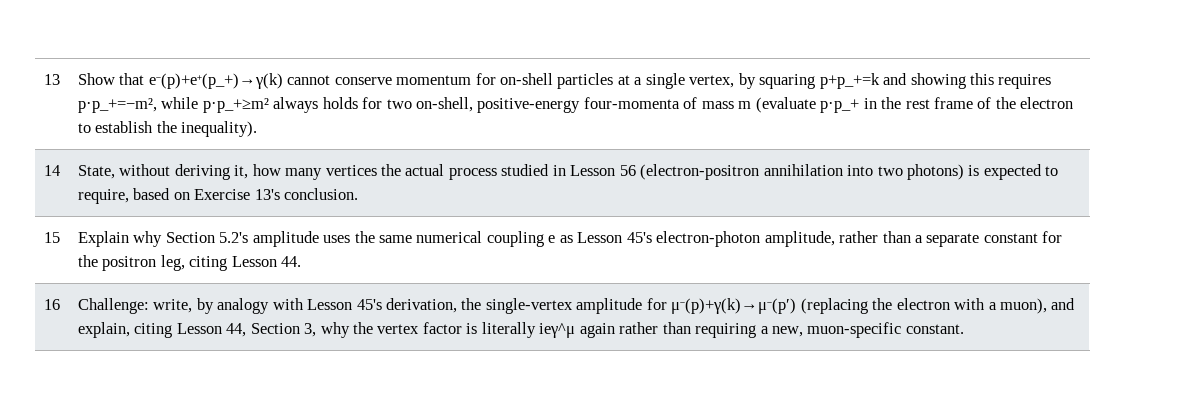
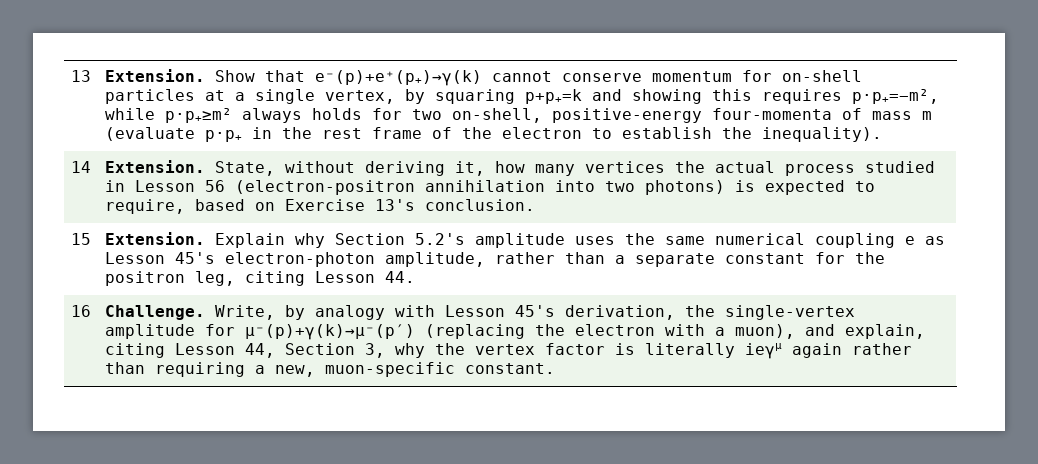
(60, 79) none -> [104,69,205,82] Extension.
[148,73,283,89] e⁻(p)+e⁺(p_+)→γ(k) -> [314,70,482,86] e⁻(p)+e⁺(p+)→γ(k)
[819,73,880,89] p+p_+=k -> [524,89,582,104] p+p+=k
[77,97,269,113] p·p_+=−m², while p·p_+≥m² -> [851,89,939,104] [104,108,232,123] p·p+=−m², while p·p+≥m²
[820,99,860,113] p·p_+ -> [204,130,242,142] p·p+
(60, 170) none -> [104,160,205,173] Extension.
(60, 237) none -> [104,232,205,245] Extension.
[77,298,193,314] Challenge: write, -> [104,305,275,320] Challenge. Write,
[539,323,576,338] ieγ^μ -> [744,343,782,359] ieγμ

